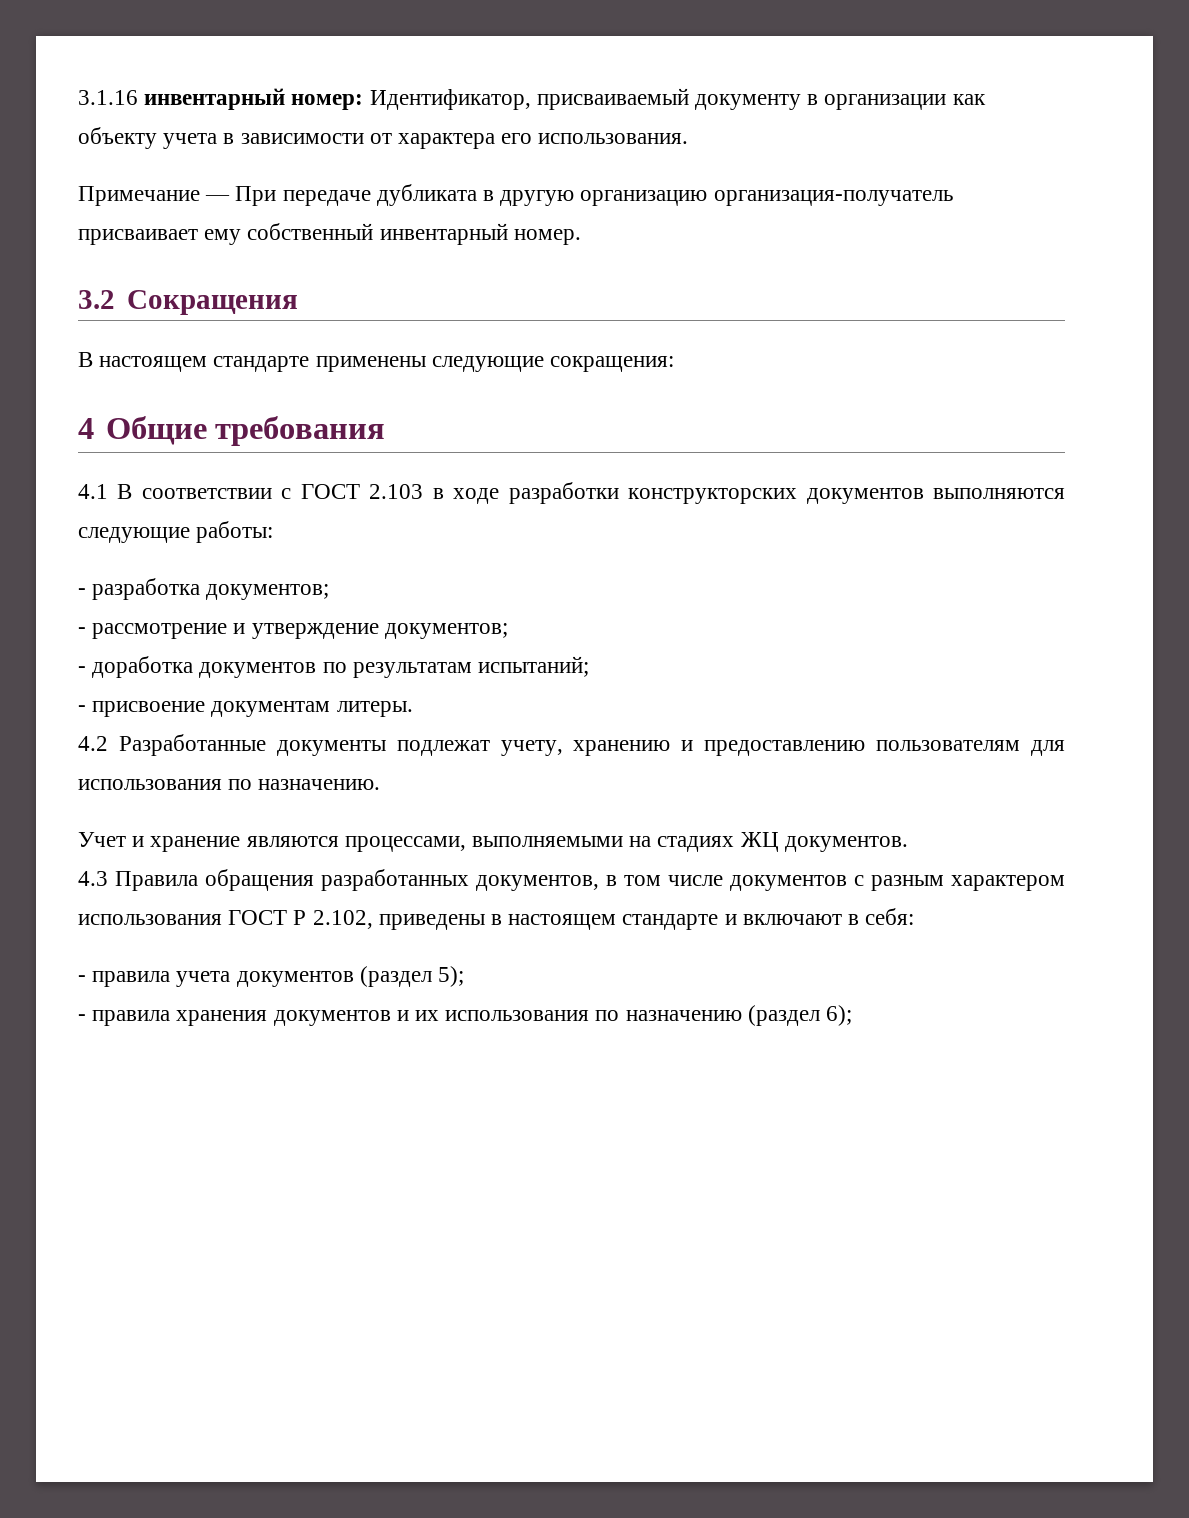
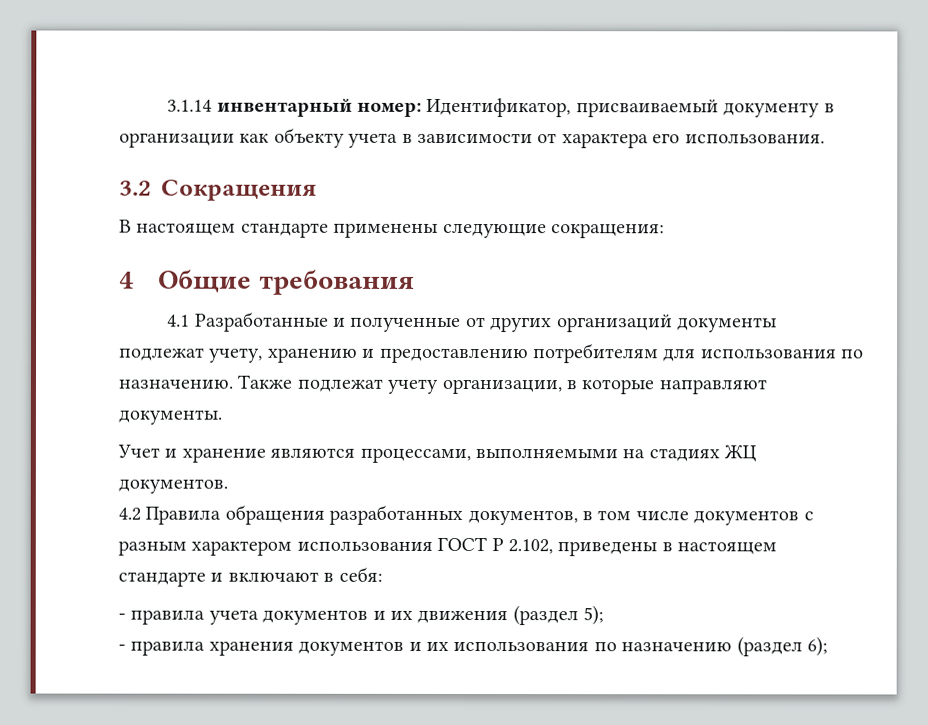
[78,90,138,105] 3.1.16 -> [167,99,213,112] 3.1.14
[78,184,953,206] [78,223,581,245] // Примечание — При передаче дубликата в другую организацию организация-получатель присваивает ему собственный инвентарный номер. -> (825, 138) none
[117,482,1065,504] [78,521,274,543] [78,578,330,600] [78,623,508,639] [78,656,590,678] [78,701,413,717] [78,734,266,756] В соответствии с ГОСТ 2.103 в ходе разработки конструкторских документов выполняются следующие работы: // - разработка документов; // - рассмотрение и утверждение документов; // - доработка документов по результатам испытаний; // - присвоение документам литеры. // 4.2 Разработанные -> [194,311,673,333] Разработанные и полученные от других организаций
[876,740,1021,751] пользователям -> [532,343,659,364] потребителям
(381, 784) none -> [237,374,767,395] [118,409,222,425] Также подлежат учету организации, в которые направляют документы.
[78,871,108,886] 4.3 -> [118,507,141,521] 4.2
(354, 979) none -> [372,609,509,624] и их движения

